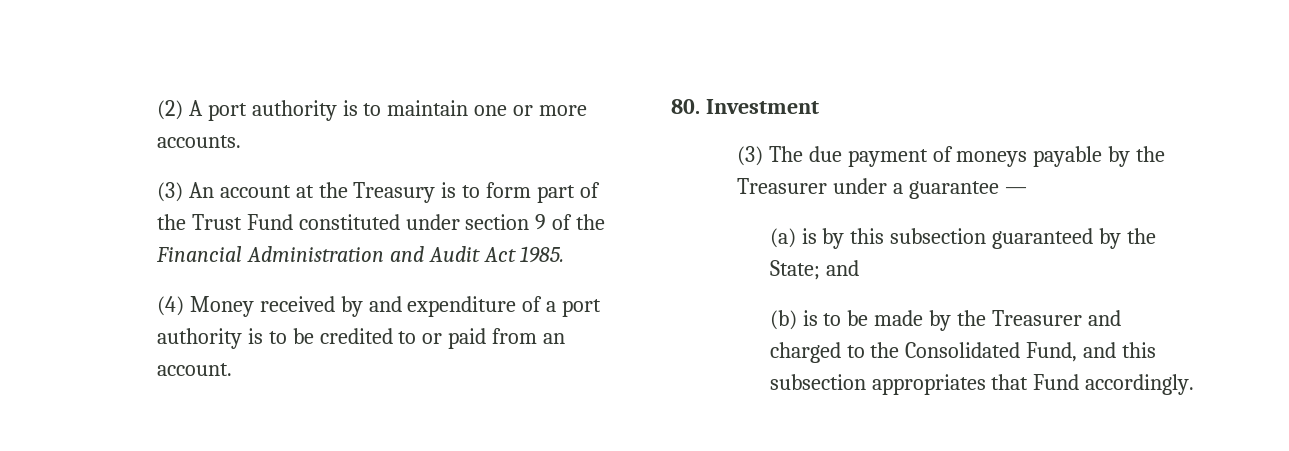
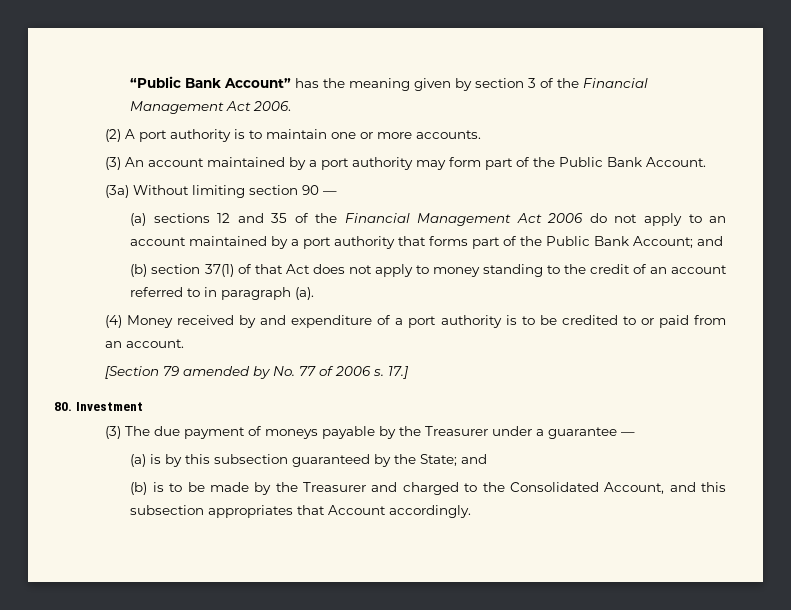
(156, 110) none -> [130,76,649,91] [130,101,292,114] “Public Bank Account” has the meaning given by section 3 of the Financial Management Act 2006. //
[295,182,601,203] [156,214,606,230] [155,246,565,263] at the Treasury is to form part of the Trust Fund constituted under section 9 of the Financial Administration and Audit Act 1985. -> [206,157,706,170] [104,185,337,198] [130,213,727,226] [130,236,724,249] [130,264,727,277] [130,287,315,300] maintained by a port authority may form part of the Public Bank Account. // (3a) Without limiting section 90 — // (a) sections 12 and 35 of the Financial Management Act 2006 do not apply to an account maintained by a port authority that forms part of the Public Bank Account; and // (b) section 37(1) of that Act does not apply to money standing to the credit of an account referred to in paragraph (a).
(232, 369) none -> [104,366,409,379] // [Section 79 amended by No. 77 of 2006 s. 17.]
[1026,342,1078,362] Fund, -> [604,482,665,494] Account,
[1033,374,1080,390] Fund -> [328,505,387,515] Account

